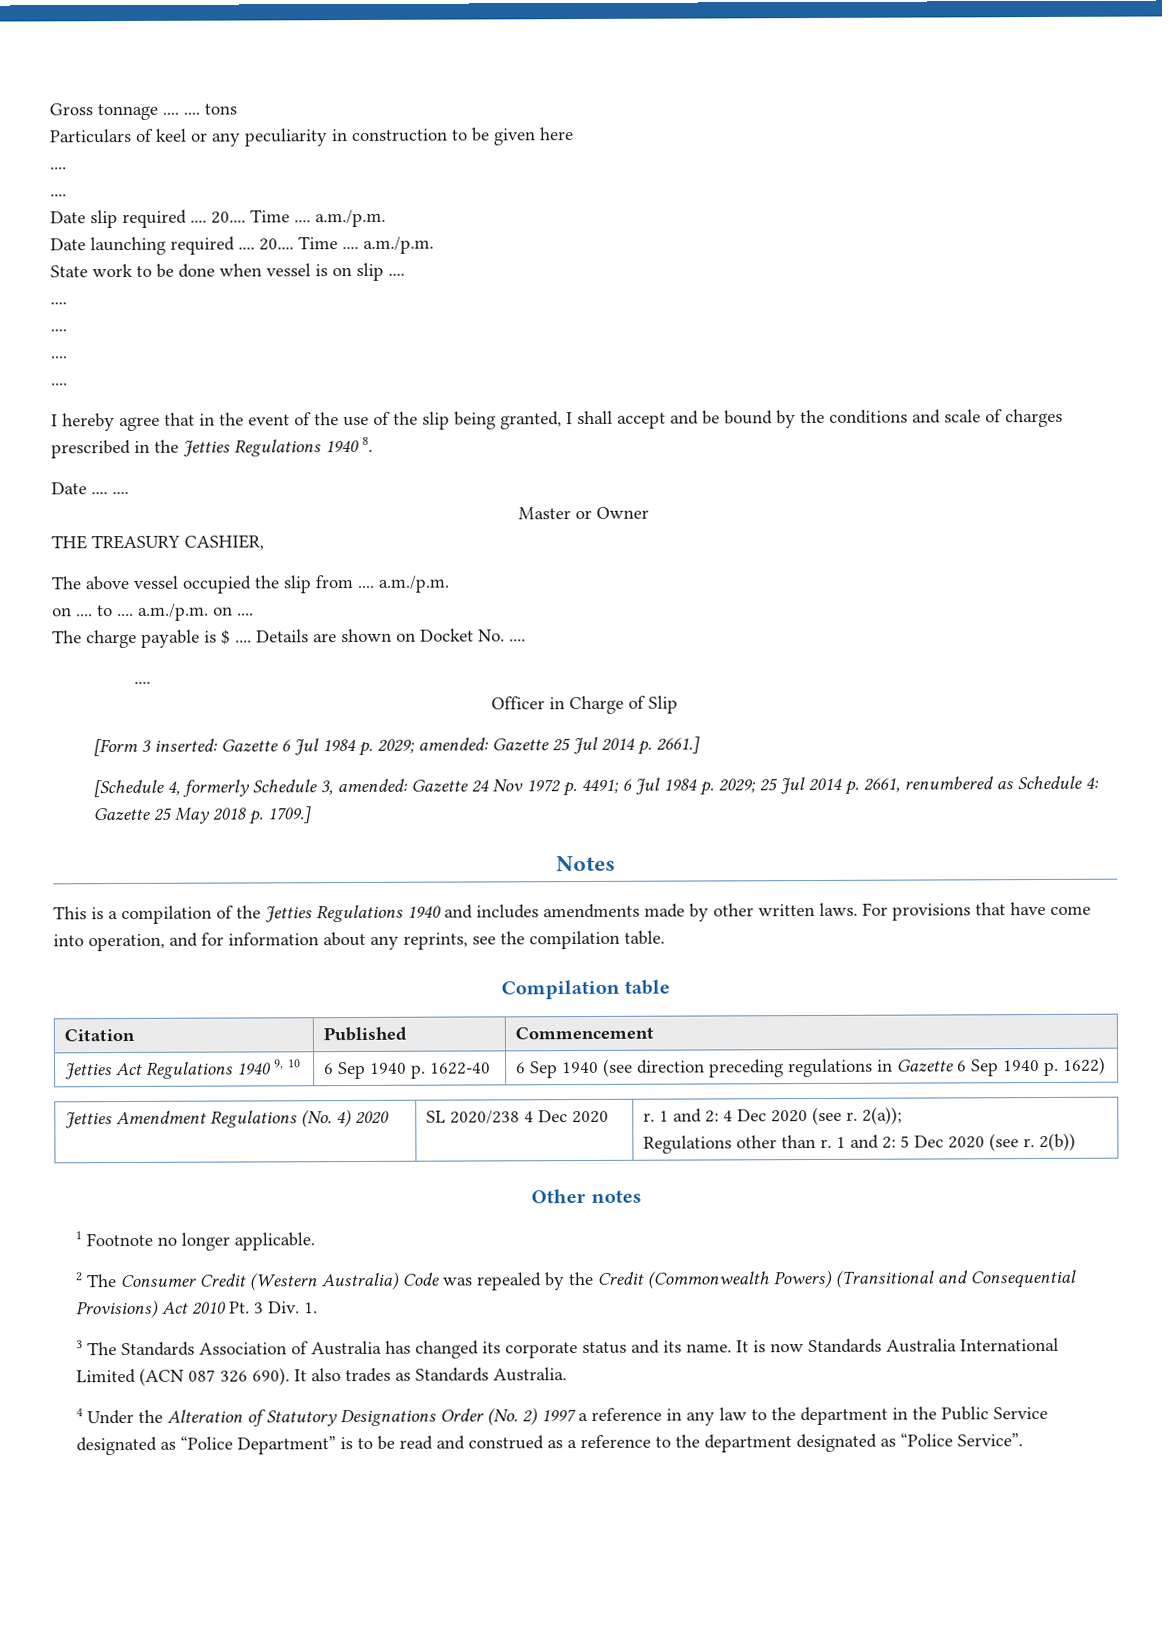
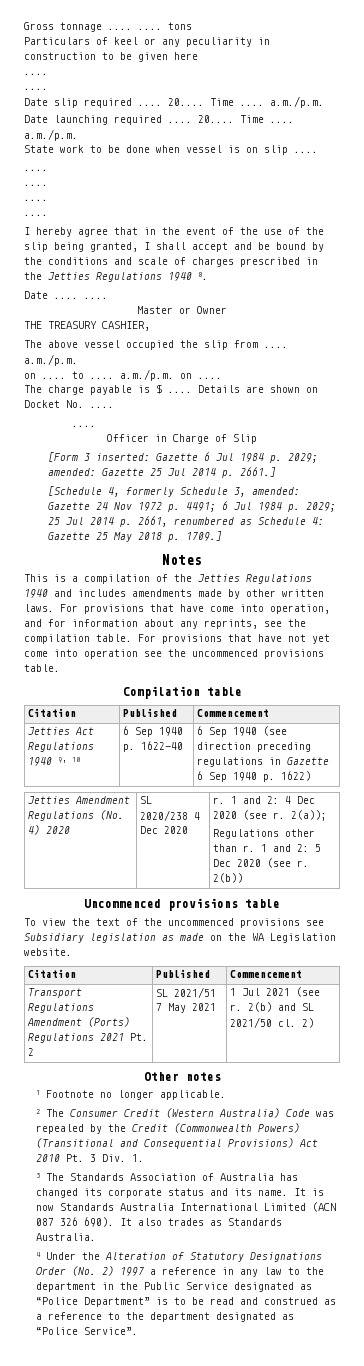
(665, 937) none -> [138,634,330,644] [24,649,324,659] [24,664,60,672] For provisions that have not yet come into operation see the uncommenced provisions table.
(1077, 1142) none -> [84,898,280,911] [24,918,324,928] [24,933,336,943] [24,948,72,956] [28,969,77,978] [156,969,211,978] [230,970,303,978] [28,988,83,998] [28,1003,95,1013] [27,1017,131,1027] [28,1033,149,1043] [28,1048,35,1056] [156,987,217,998] [156,1003,217,1013] [230,987,321,997] [230,1002,315,1012] [230,1017,315,1028] // Uncommenced provisions table // To view the text of the uncommenced provisions see Subsidiary legislation as made on the WA Legislation website. // Citation | Published | Commencement // Transport Regulations Amendment (Ports) Regulations 2021 Pt. 2 | SL 2021/51 7 May 2021 | 1 Jul 2021 (see r. 2(b) and SL 2021/50 cl. 2)

